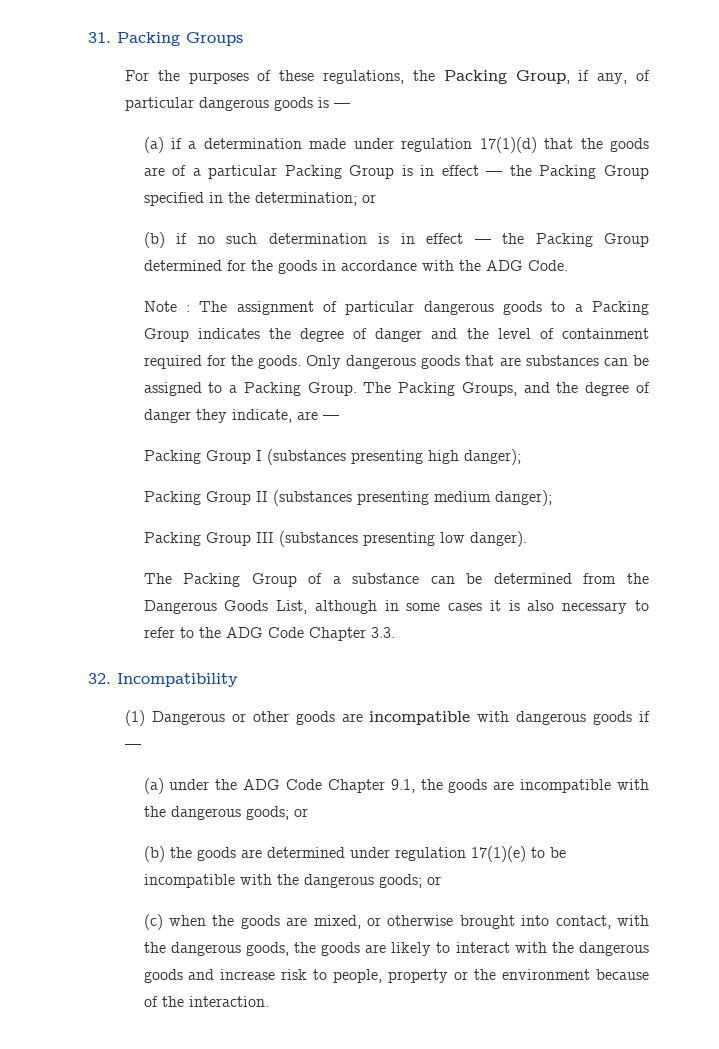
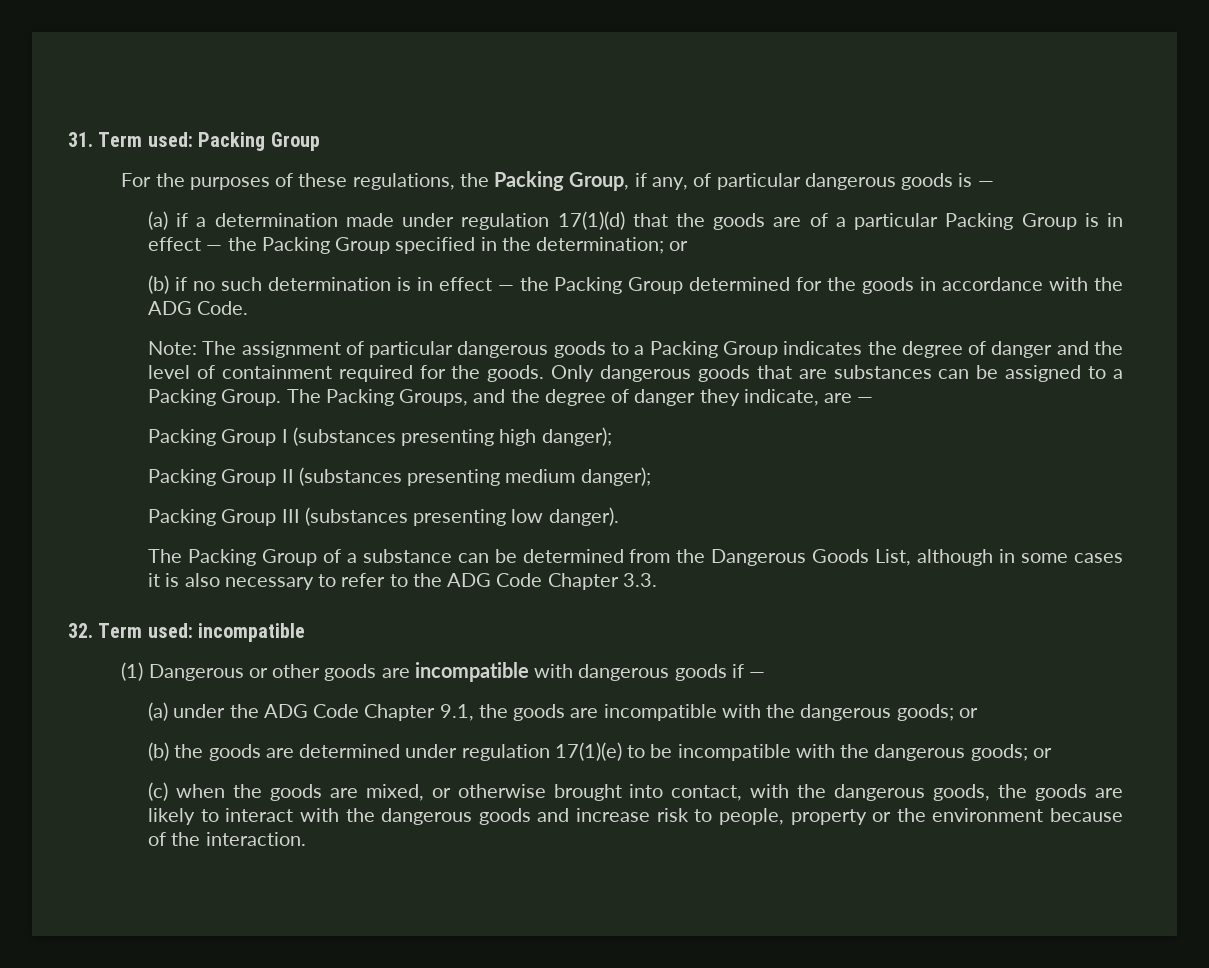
[117,32,243,46] Packing Groups -> [98,132,320,151] Term used: Packing Group
[143,301,190,312] Note : -> [148,341,198,355] Note:
[117,673,238,687] Incompatibility -> [98,623,306,642] Term used: incompatible

